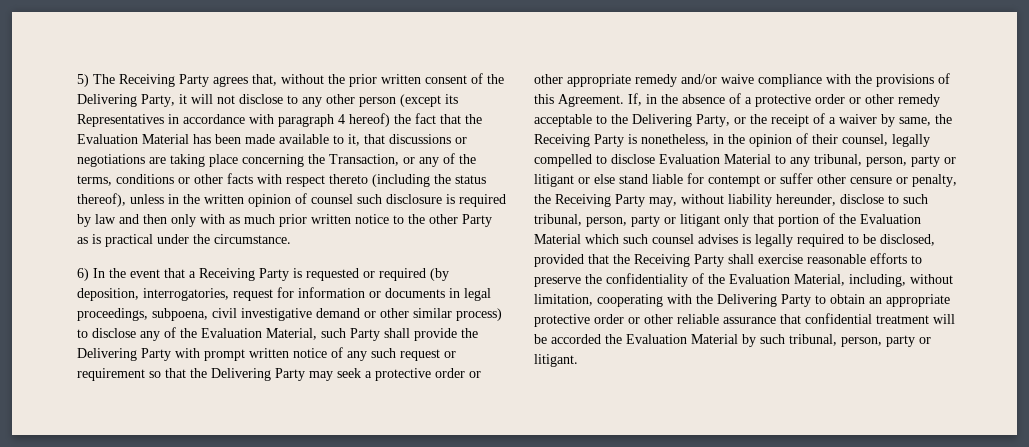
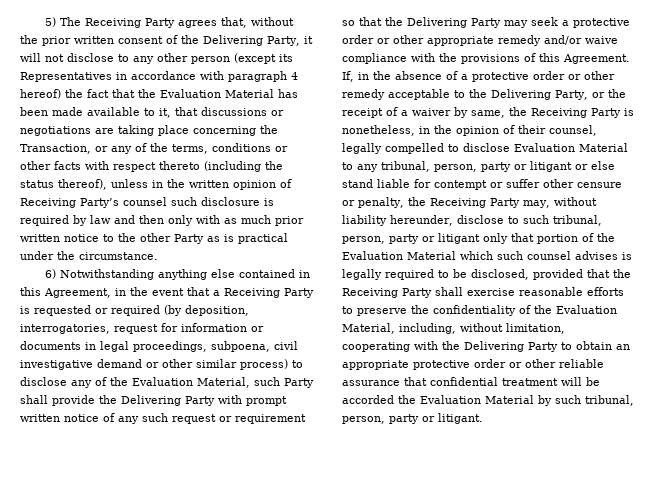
(307, 198) none -> [20,198,119,208] Receiving Party’s
[93,268,105,278] In -> [60,269,311,280] [20,287,126,298] Notwithstanding anything else contained in this Agreement, in

